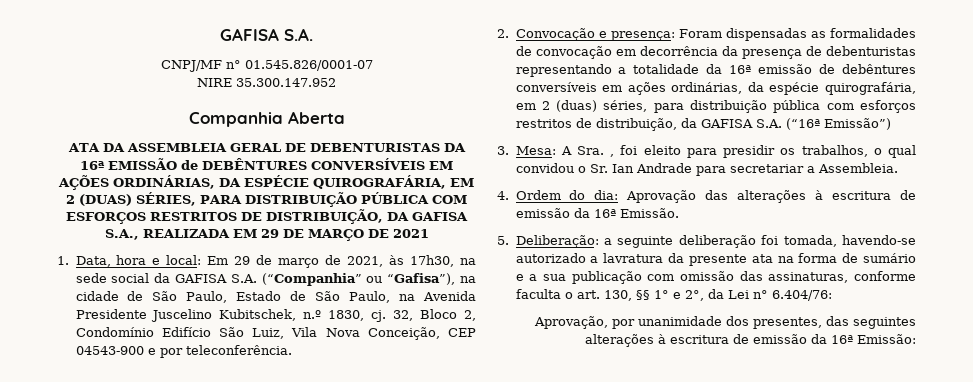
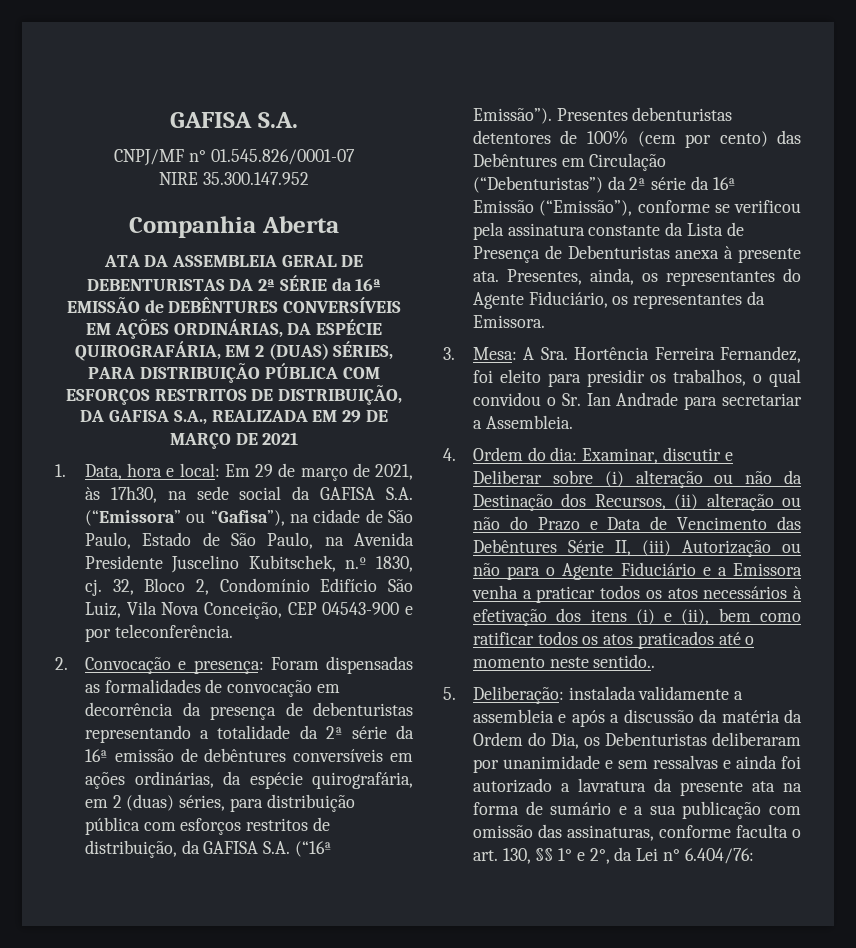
(466, 147) none -> [258,275,352,291] 2ª SÉRIE da
[261,273,362,286] (“Companhia” -> [84,510,181,526] (“Emissora”
(723, 69) none -> [325,725,414,739] 2ª série da
[823,118,891,130] Emissão”) -> [472,107,733,124] [472,130,801,148] [472,153,667,171] [472,176,736,193] [472,200,802,216] [472,222,744,240] [472,245,801,263] [472,268,801,286] [472,291,765,309] [472,315,545,328] Emissão”). Presentes debenturistas detentores de 100% (cem por cento) das Debêntures em Circulação (“Debenturistas”) da 2ª série da 16ª Emissão (“Emissão”), conforme se verificou pela assinatura constante da Lista de Presença de Debenturistas anexa à presente ata. Presentes, ainda, os representantes do Agente Fiduciário, os representantes da Emissora.
[610,154,615,157] , -> [574,346,801,363] Hortência Ferreira Fernandez,
[626,190,916,203] [515,208,679,218] [497,235,916,248] Aprovação das alterações à escritura de emissão da 16ª Emissão. // 5. Deliberação: a seguinte deliberação foi tomada, havendo-se -> [582,447,733,464] [472,470,802,488] [472,493,801,511] [472,516,801,531] [472,539,801,557] [472,562,802,580] [471,585,802,603] [472,608,802,626] [472,631,755,649] [472,654,656,668] [443,686,744,704] [472,709,802,727] [472,732,801,749] [472,755,801,773] Examinar, discutir e Deliberar sobre (i) alteração ou não da Destinação dos Recursos, (ii) alteração ou não do Prazo e Data de Vencimento das Debêntures Série II, (iii) Autorização ou não para o Agente Fiduciário e a Emissora venha a praticar todos os atos necessários à efetivação dos itens (i) e (ii), bem como ratificar todos os atos praticados até o momento neste sentido.. // 5. Deliberação: instalada validamente a assembleia e após a discussão da matéria da Ordem do Dia, os Debenturistas deliberaram por unanimidade e sem ressalvas e ainda foi
[534,316,916,329] [585,334,916,347] // Aprovação, por unanimidade dos presentes, das seguintes alterações à escritura de emissão da 16ª Emissão: -> (754, 856) none

